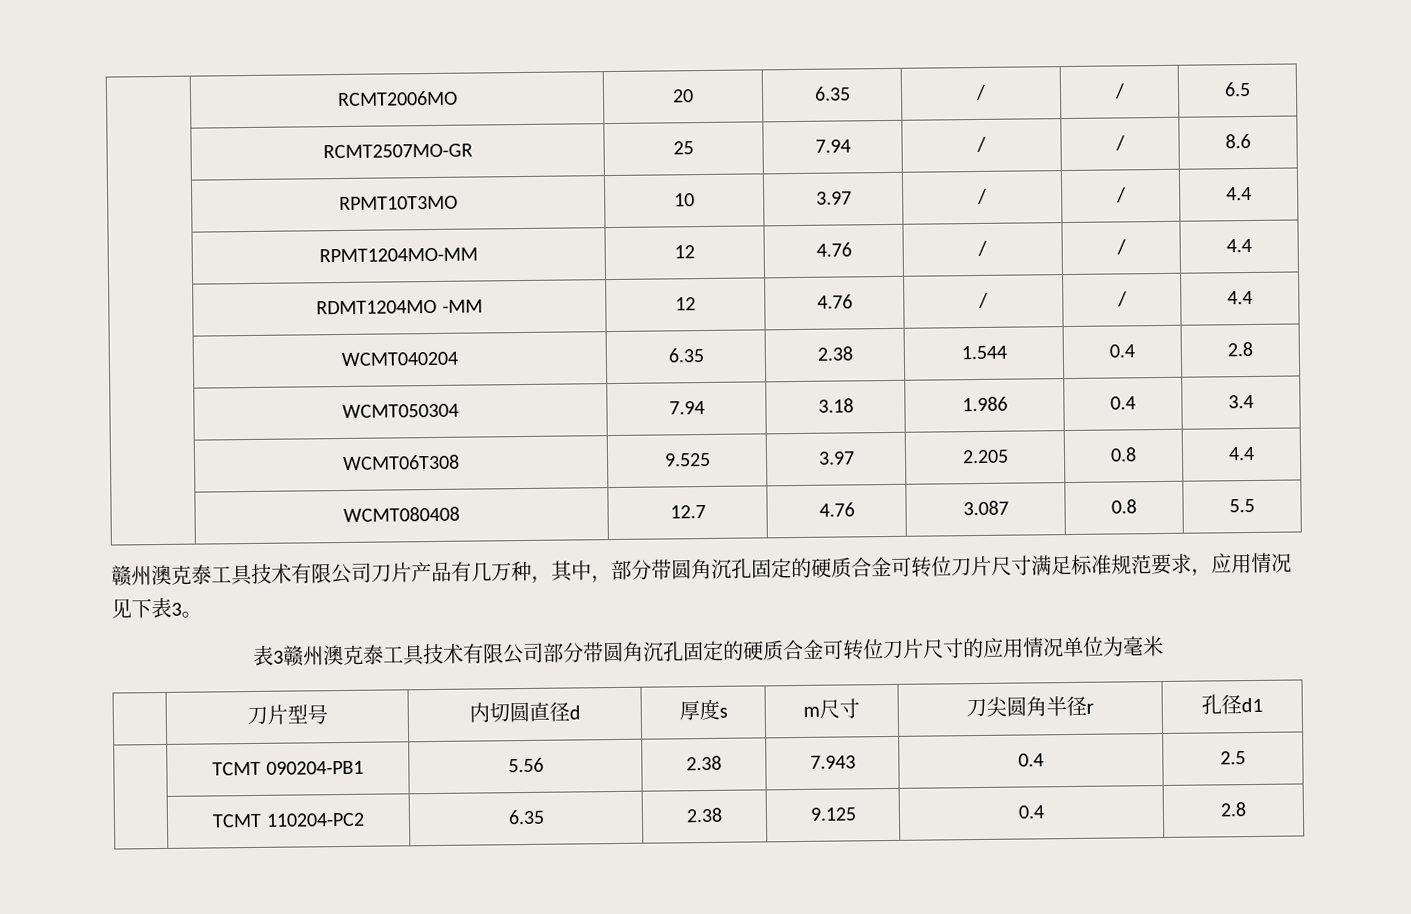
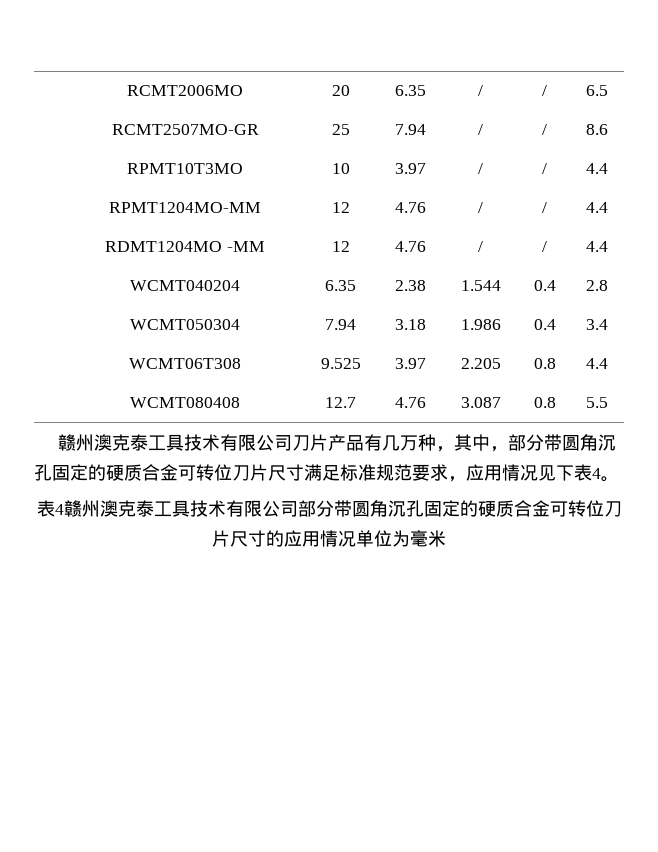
[171,602,182,616] 3 -> [592,468,601,479] 4
[272,650,284,664] 3 -> [54,504,64,515] 4
[246,704,328,726] [468,701,581,723] [678,698,728,721] [803,698,860,719] [966,695,1094,718] [1201,694,1263,715] [212,760,364,776] [507,757,544,773] [686,755,722,771] [809,755,856,769] [1018,753,1044,767] [1220,751,1246,765] [212,812,365,828] [507,809,545,825] [686,807,723,823] [809,807,857,821] [1018,805,1044,819] [1220,802,1246,817] // | 刀片型号 | 内切圆直径d | 厚度s | m尺寸 | 刀尖圆角半径r | 孔径d1 // | TCMT 090204-PB1 | 5.56 | 2.38 | 7.943 | 0.4 | 2.5 // | TCMT 110204-PC2 | 6.35 | 2.38 | 9.125 | 0.4 | 2.8 -> (446, 538) none

